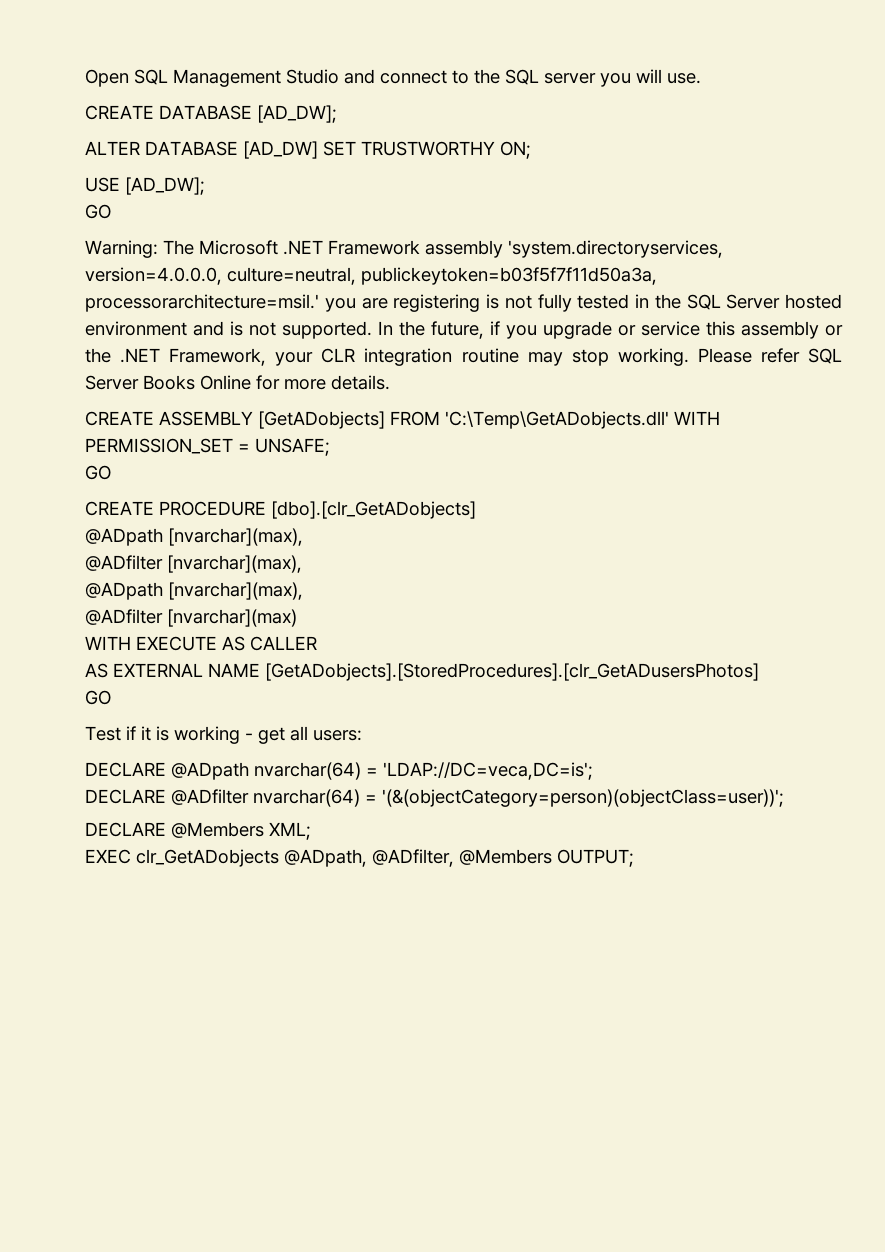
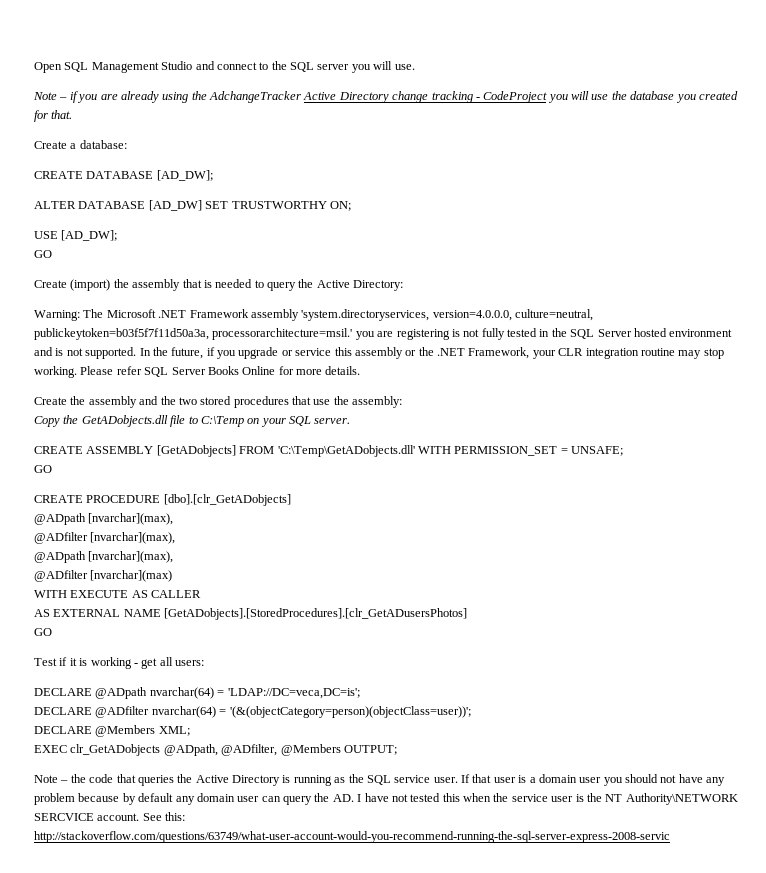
(701, 78) none -> [33,91,738,103] [34,110,73,122] [34,140,127,149] // Note – if you are already using the AdchangeTracker Active Directory change tracking - CodeProject you will use the database you created for that. // Create a database:
(111, 211) none -> [34,279,404,291] // Create (import) the assembly that is needed to query the Active Directory:
(390, 382) none -> [34,396,403,408] [34,415,351,427] // Create the assembly and the two stored procedures that use the assembly: // Copy the GetADobjects.dll file to C:\Temp on your SQL server.
(634, 858) none -> [34,774,726,786] [34,793,738,805] [34,812,186,821] [34,831,670,843] // Note – the code that queries the Active Directory is running as the SQL service user. If that user is a domain user you should not have any problem because by default any domain user can query the AD. I have not tested this when the service user is the NT Authority\NETWORK SERCVICE account. See this: http://stackoverflow.com/questions/63749/what-user-account-would-you-recommend-running-the-sql-server-express-2008-servic

